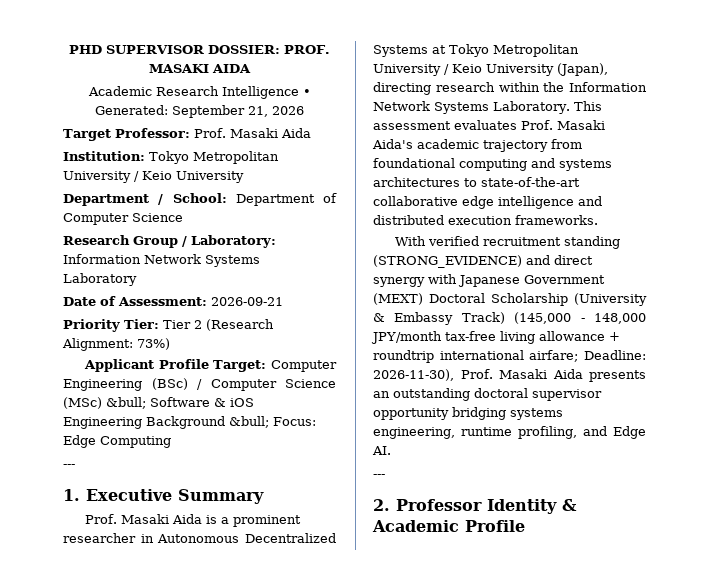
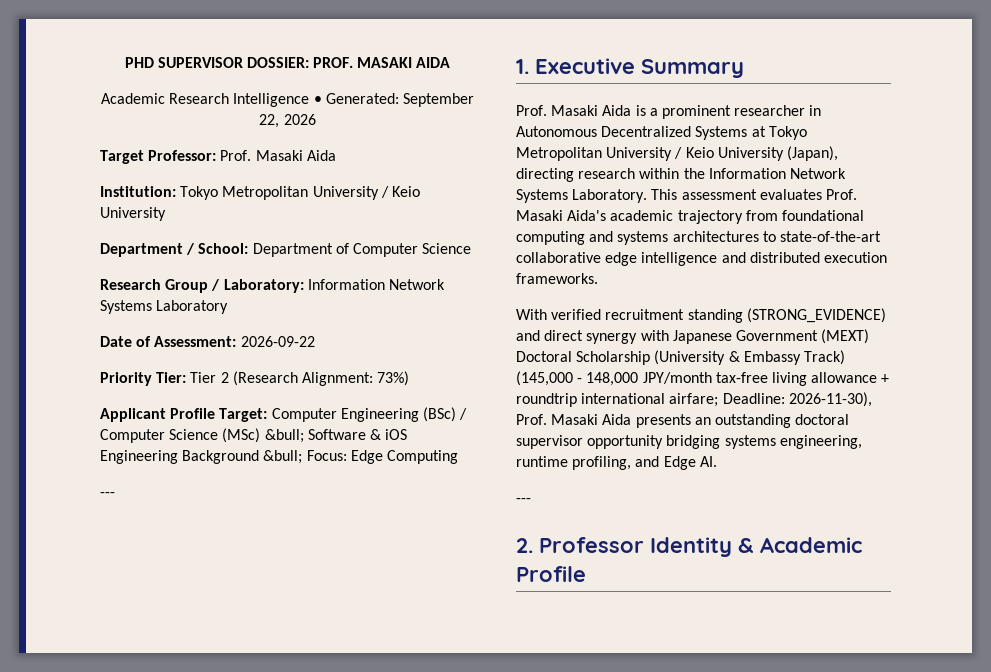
[248,106,268,117] 21, -> [259,114,280,128] 22,
[211,297,283,306] 2026-09-21 -> [240,336,315,347] 2026-09-22

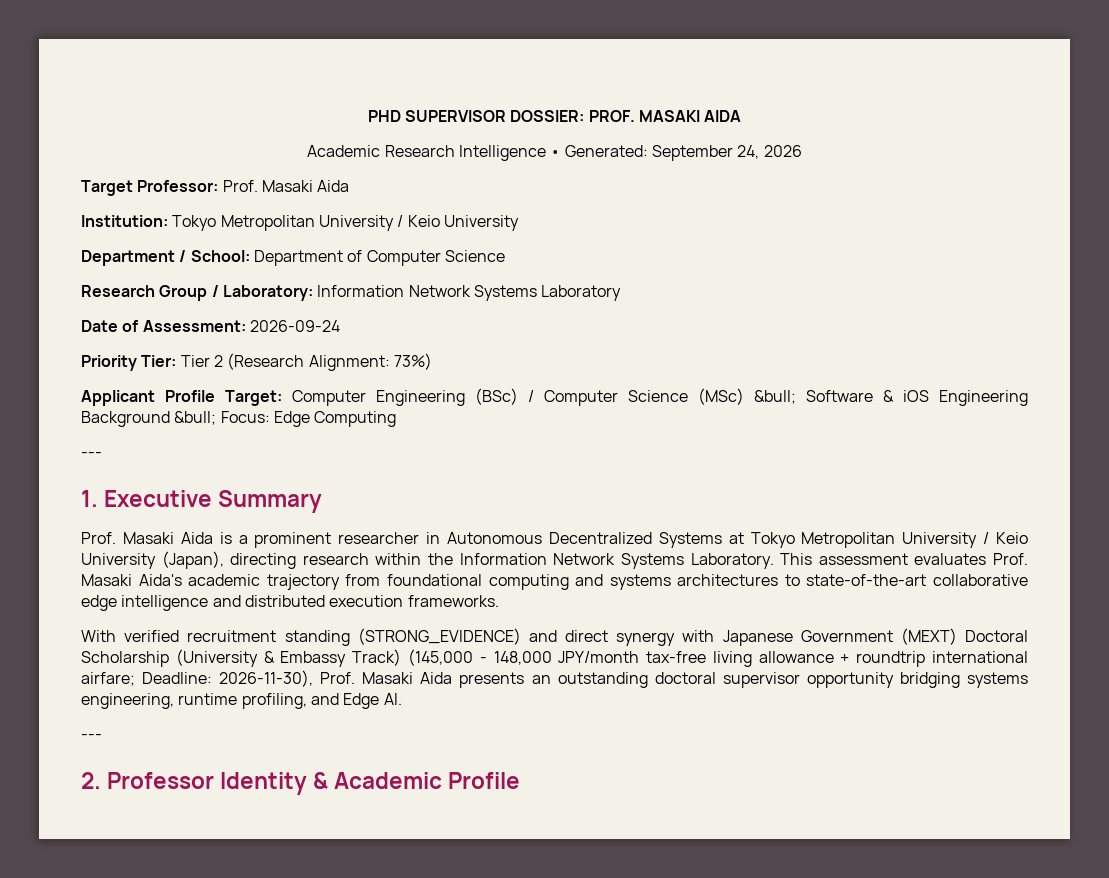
[259,114,280,128] 22, -> [737,145,760,159] 24,
[240,336,315,347] 2026-09-22 -> [249,320,340,332] 2026-09-24

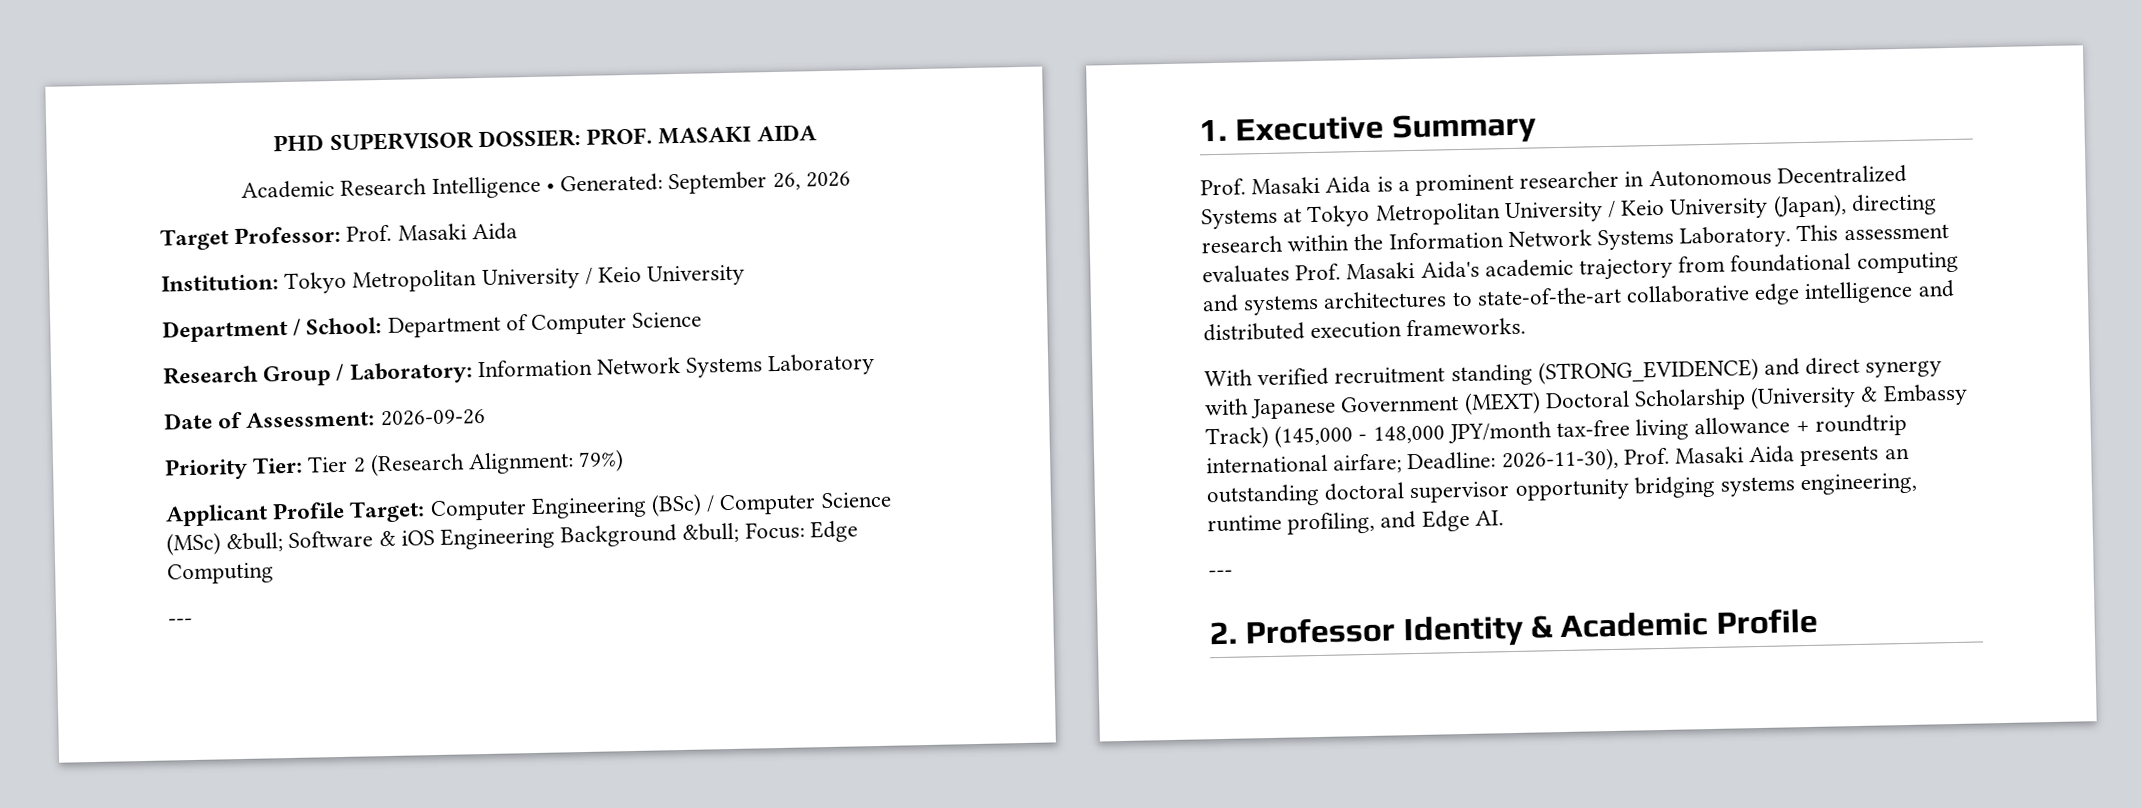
[737,145,760,159] 24, -> [772,172,801,191] 26,
[249,320,340,332] 2026-09-24 -> [380,408,486,427] 2026-09-26
[393,353,432,370] 73%) -> [578,449,625,473] 79%)

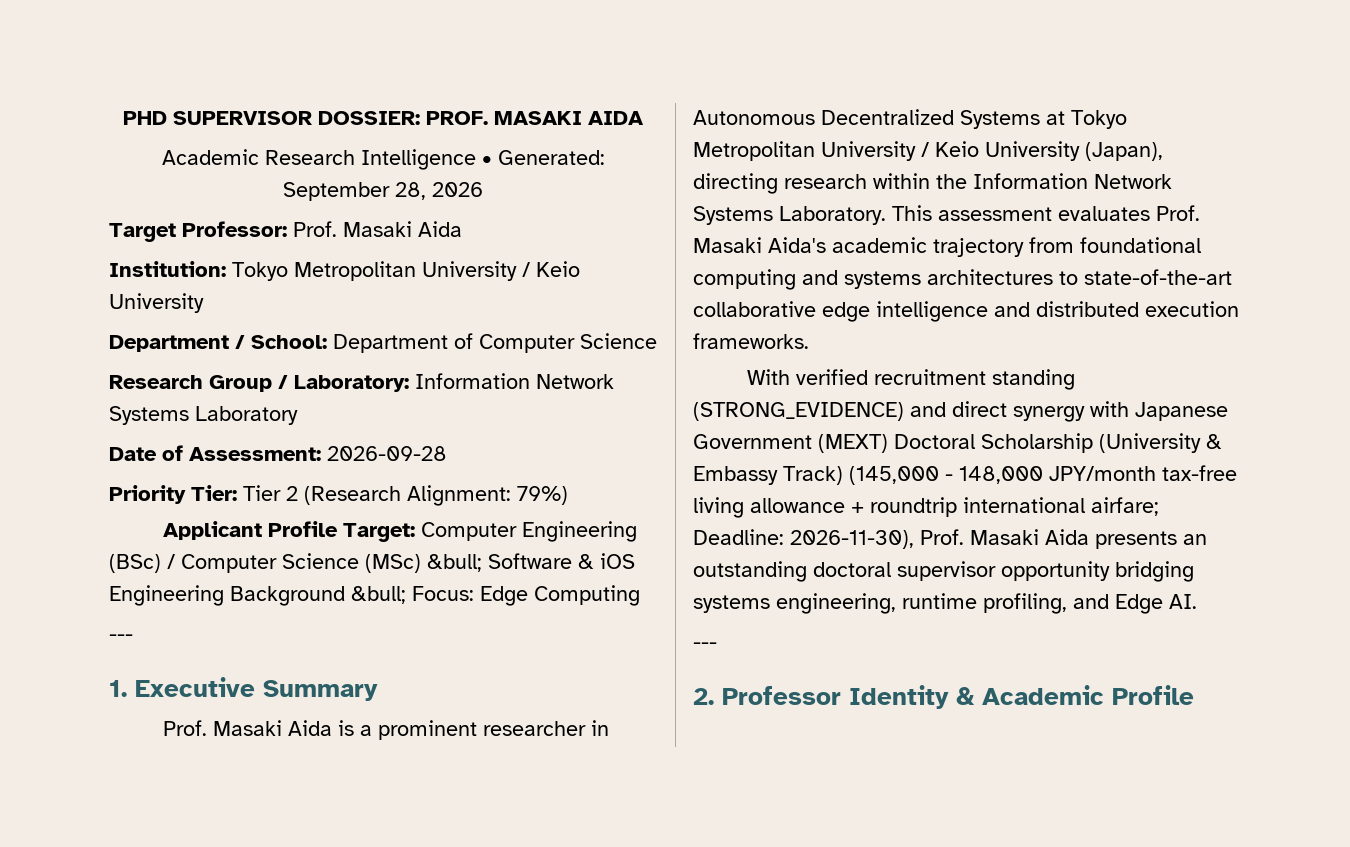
[772,172,801,191] 26, -> [395,182,426,200] 28,
[380,408,486,427] 2026-09-26 -> [327,446,447,461] 2026-09-28

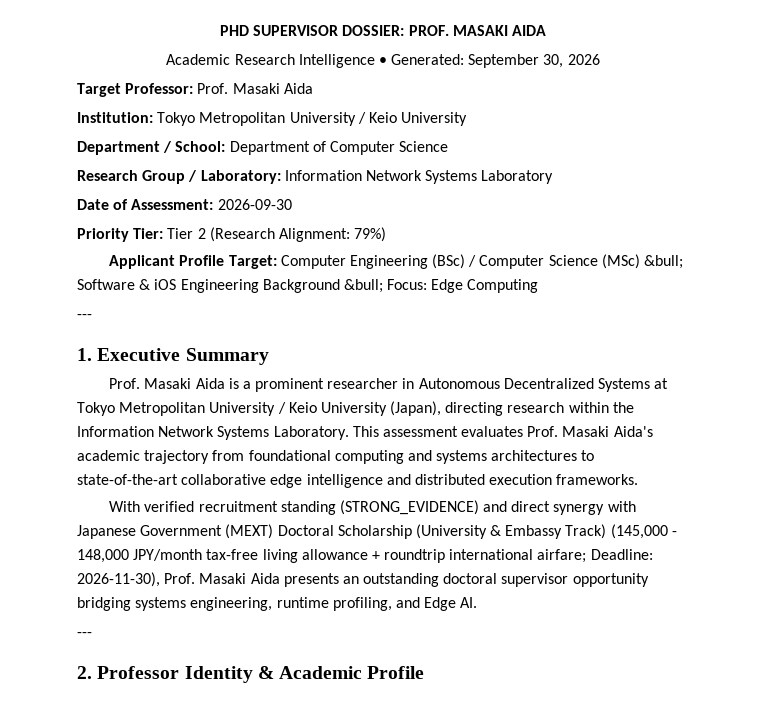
[395,182,426,200] 28, -> [543,54,564,68] 30,
[327,446,447,461] 2026-09-28 -> [217,199,292,210] 2026-09-30

